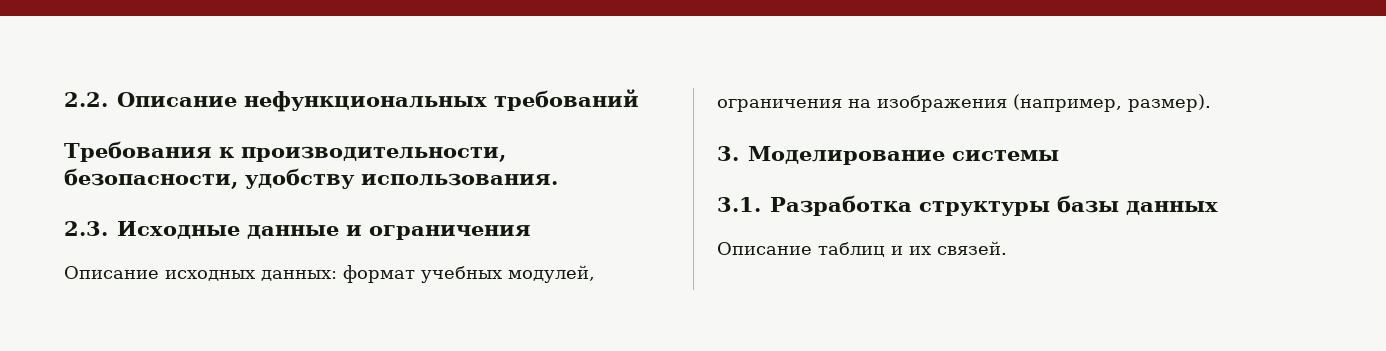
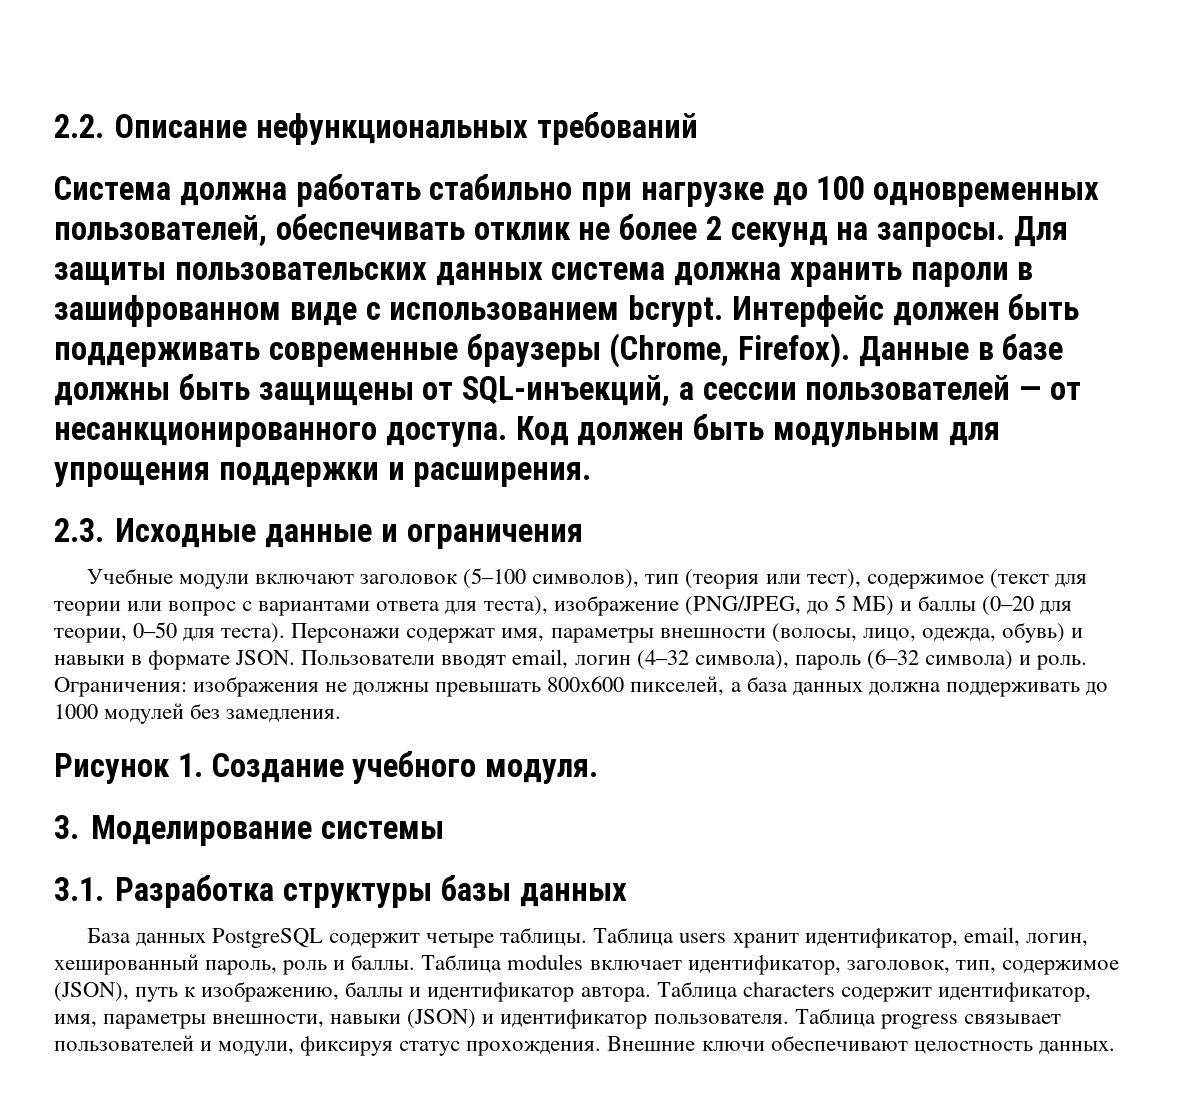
[64,141,506,162] [64,168,558,189] Требования к производительности, безопасности, удобству использования. -> [54,174,1100,207] [54,214,1068,247] [54,262,1034,287] [54,294,1080,327] [54,333,1064,368] [54,374,1081,407] [54,414,1000,447] [54,462,592,487] Система должна работать стабильно при нагрузке до 100 одновременных пользователей, обеспечивать отклик не более 2 секунд на запросы. Для защиты пользовательских данных система должна хранить пароли в зашифрованном виде с использованием bcrypt. Интерфейс должен быть поддерживать современные браузеры (Chrome, Firefox). Данные в базе должны быть защищены от SQL-инъекций, а сессии пользователей — от несанкционированного доступа. Код должен быть модульным для упрощения поддержки и расширения.
[64,265,595,283] [717,94,1211,112] Описание исходных данных: формат учебных модулей, ограничения на изображения (например, размер). -> [86,568,1087,589] [54,595,1073,616] [54,622,1083,643] [54,649,1088,670] [54,676,1108,697] [54,703,342,724] [54,751,599,784] Учебные модули включают заголовок (5–100 символов), тип (теория или тест), содержимое (текст для теории или вопрос с вариантами ответа для теста), изображение (PNG/JPEG, до 5 МБ) и баллы (0–20 для теории, 0–50 для теста). Персонажи содержат имя, параметры внешности (волосы, лицо, одежда, обувь) и навыки в формате JSON. Пользователи вводят email, логин (4–32 символа), пароль (6–32 символа) и роль. Ограничения: изображения не должны превышать 800x600 пикселей, а база данных должна поддерживать до 1000 модулей без замедления. // Рисунок 1. Создание учебного модуля.
[717,241,1007,257] Описание таблиц и их связей. -> [86,927,1088,948] [54,954,1119,975] [54,981,1091,1002] [54,1008,1061,1029] [54,1035,1115,1056] База данных PostgreSQL содержит четыре таблицы. Таблица users хранит идентификатор, email, логин, хешированный пароль, роль и баллы. Таблица modules включает идентификатор, заголовок, тип, содержимое (JSON), путь к изображению, баллы и идентификатор автора. Таблица characters содержит идентификатор, имя, параметры внешности, навыки (JSON) и идентификатор пользователя. Таблица progress связывает пользователей и модули, фиксируя статус прохождения. Внешние ключи обеспечивают целостность данных.

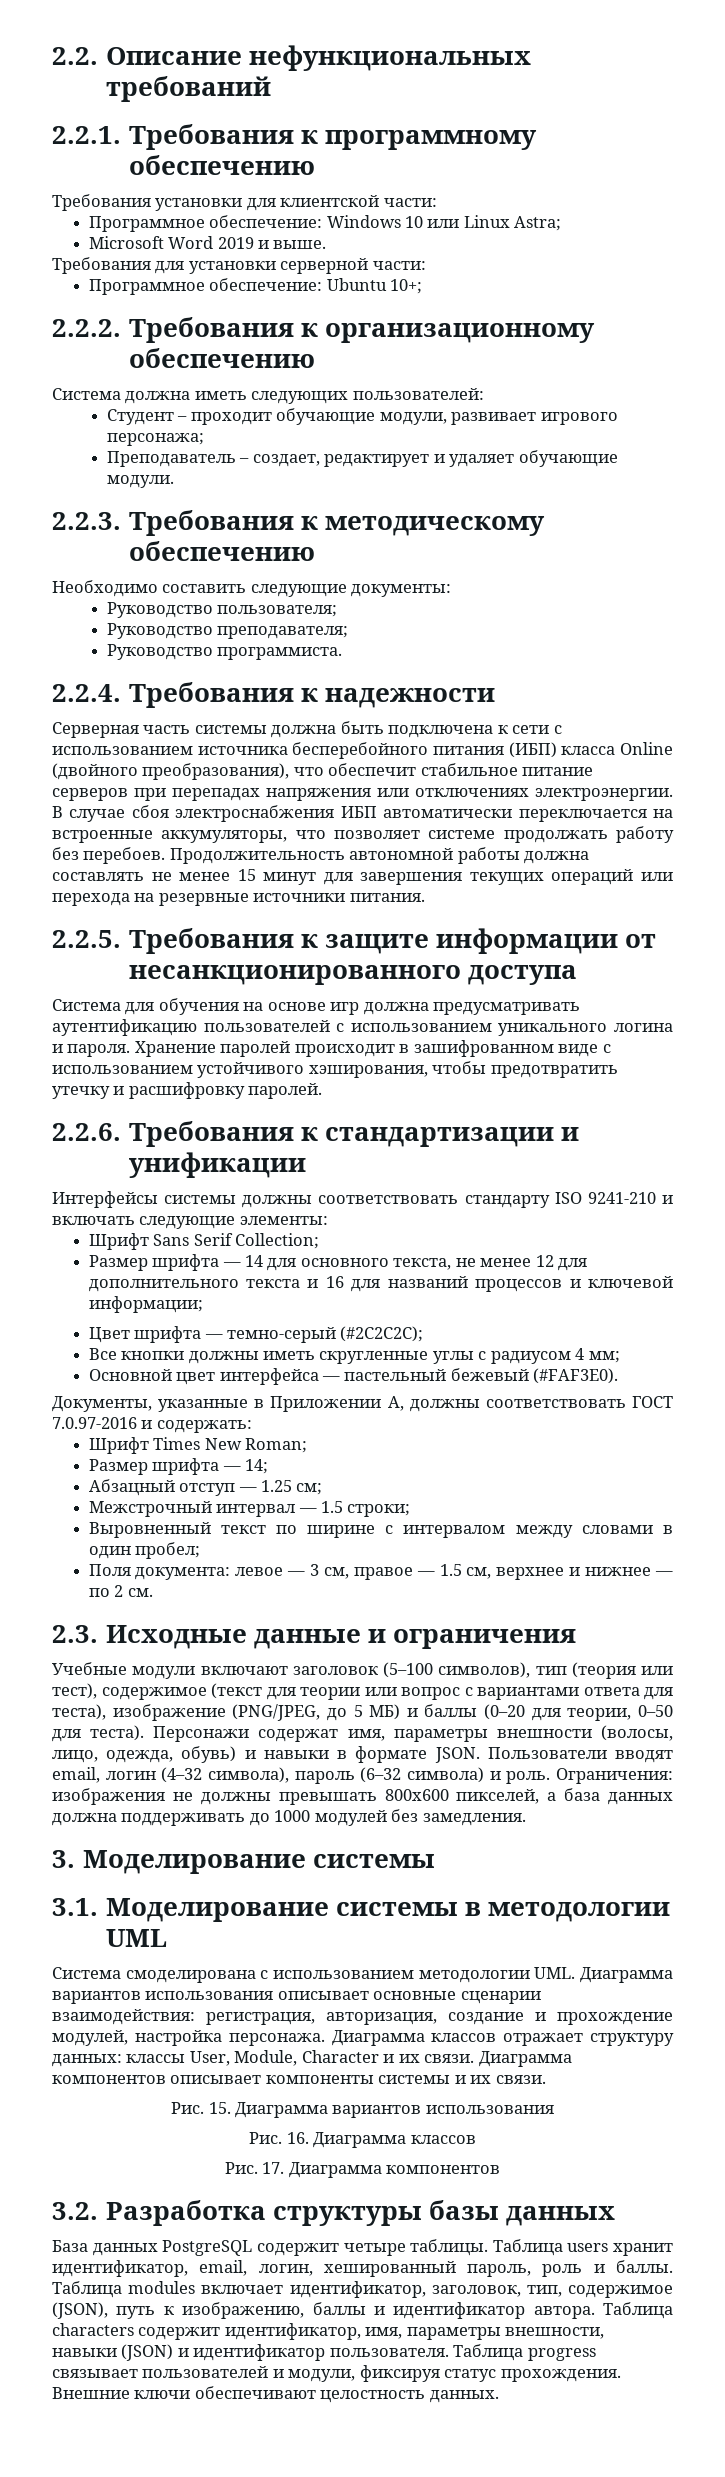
[54,174,1100,207] [54,214,1068,247] [54,262,1009,287] Система должна работать стабильно при нагрузке до 100 одновременных пользователей, обеспечивать отклик не более 2 секунд на запросы. Для защиты пользовательских данных система должна хранить пароли -> [52,124,538,150] [129,155,316,175] [52,194,437,211] [88,215,562,232] [88,236,327,249] [52,257,426,274] [88,278,422,295] [52,317,596,343] [129,348,316,368] [52,388,484,404] [107,408,618,425] [107,433,205,446] [107,450,618,467] [107,475,175,488] [52,510,546,536] [129,541,316,561] [52,580,452,597] [107,602,338,618] [107,623,349,639] [107,644,343,660] [52,682,496,708] [52,721,562,738] [52,742,673,759] [52,763,594,780] [52,788,673,801] [52,805,673,822] [52,826,674,843] [52,847,590,864] [52,869,673,885] [52,893,425,906] [52,928,657,954] [129,965,578,985] [52,998,581,1015] [52,1019,674,1036] [52,1041,395,1057] 2.2.1. Требования к программному обеспечению // Требования установки для клиентской части: // Программное обеспечение: Windows 10 или Linux Astra; // Microsoft Word 2019 и выше. // Требования для установки серверной части: // Программное обеспечение: Ubuntu 10+; // 2.2.2. Требования к организационному обеспечению // Система должна иметь следующих пользователей: // Студент – проходит обучающие модули, развивает игрового персонажа; // Преподаватель – создает, редактирует и удаляет обучающие модули. // 2.2.3. Требования к методическому обеспечению // Необходимо составить следующие документы: // Руководство пользователя; // Руководство преподавателя; // Руководство программиста. // 2.2.4. Требования к надежности // Серверная часть системы должна быть подключена к сети с использованием источника бесперебойного питания (ИБП) класса Online (двойного преобразования), что обеспечит стабильное питание серверов при перепадах напряжения или отключениях электроэнергии. В случае сбоя электроснабжения ИБП автоматически переключается на встроенные аккумуляторы, что позволяет системе продолжать работу без перебоев. Продолжительность автономной работы должна составлять не менее 15 минут для завершения текущих операций или перехода на резервные источники питания. // 2.2.5. Требования к защите информации от несанкционированного доступа // Система для обучения на основе игр должна предусматривать аутентификацию пользователей с использованием уникального логина и пароля. Хранение паролей происходит
[628,294,1080,327] [54,333,1064,368] [54,374,1081,407] [54,414,1000,447] [54,462,592,487] bcrypt. Интерфейс должен быть поддерживать современные браузеры (Chrome, Firefox). Данные в базе должны быть защищены от SQL-инъекций, а сессии пользователей — от несанкционированного доступа. Код должен быть модульным для упрощения поддержки и расширения. -> [197,1061,618,1078] [52,1082,323,1099] [52,1121,580,1147] [129,1152,307,1178] [52,1191,673,1208] [52,1216,328,1229] [88,1233,319,1250] [88,1254,588,1271] [88,1276,674,1292] [88,1296,203,1313] [88,1326,424,1343] [88,1348,620,1364] [88,1368,619,1385] [52,1396,673,1412] [52,1417,252,1433] [88,1437,307,1454] [88,1458,268,1475] [88,1479,323,1496] [88,1501,411,1517] [88,1522,674,1538] [88,1542,201,1559] [88,1564,673,1580] [88,1585,153,1597] устойчивого хэширования, чтобы предотвратить утечку и расшифровку паролей. // 2.2.6. Требования к стандартизации и унификации // Интерфейсы системы должны соответствовать стандарту ISO 9241-210 и включать следующие элементы: // Шрифт Sans Serif Collection; // Размер шрифта — 14 для основного текста, не менее 12 для дополнительного текста и 16 для названий процессов и ключевой информации; // Цвет шрифта — темно-серый (#2C2C2C); // Все кнопки должны иметь скругленные углы с радиусом 4 мм; // Основной цвет интерфейса — пастельный бежевый (#FAF3E0). // Документы, указанные в Приложении А, должны соответствовать ГОСТ 7.0.97-2016 и содержать: // Шрифт Times New Roman; // Размер шрифта — 14; // Абзацный отступ — 1.25 см; // Межстрочный интервал — 1.5 строки; // Выровненный текст по ширине с интервалом между словами в один пробел; // Поля документа: левое — 3 см, правое — 1.5 см, верхнее и нижнее — по 2 см.
[54,751,599,784] [54,815,444,846] [54,877,104,901] Рисунок 1. Создание учебного модуля. // 3. Моделирование системы // 3.1. -> [52,1850,436,1874] [52,1898,671,1922] [106,1929,168,1947] [52,1967,673,1983] [52,1991,541,2004] [52,2009,673,2025] [52,2030,674,2046] [52,2050,572,2067] [52,2075,546,2084] [171,2102,554,2118] [249,2132,476,2148] [224,2162,501,2178] [52,2202,98,2220] 3. Моделирование системы // 3.1. Моделирование системы в методологии UML // Система смоделирована с использованием методологии UML. Диаграмма вариантов использования описывает основные сценарии взаимодействия: регистрация, авторизация, создание и прохождение модулей, настройка персонажа. Диаграмма классов отражает структуру данных: классы User, Module, Character и их связи. Диаграмма компонентов описывает компоненты системы и их связи. // Рис. 15. Диаграмма вариантов использования // Рис. 16. Диаграмма классов // Рис. 17. Диаграмма компонентов // 3.2.

